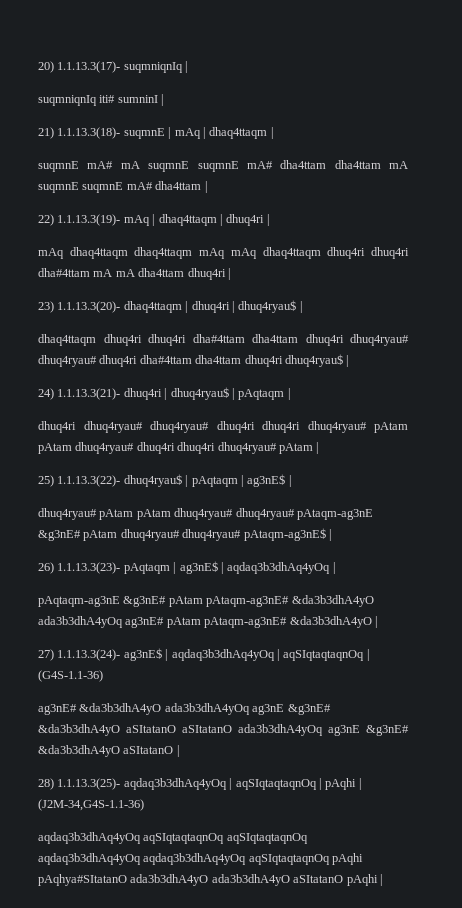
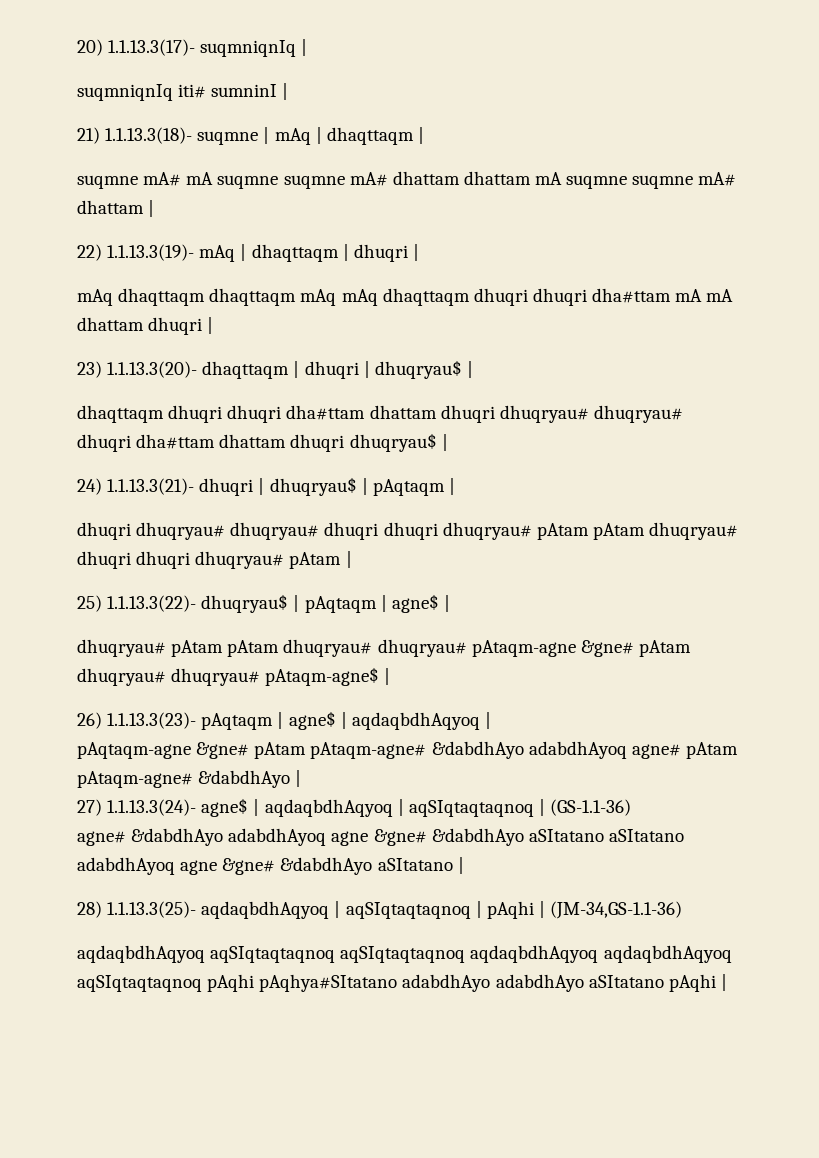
[123,128,165,139] suqmnE -> [197,131,259,145] suqmne
[209,127,274,139] [38,161,79,172] dhaq4ttaqm | // suqmnE -> [326,127,424,145] [77,175,138,189] dhaqttaqm | // suqmne
[148,160,408,172] [38,181,202,193] suqmnE suqmnE mA# dha4ttam dha4ttam mA suqmnE suqmnE mA# dha4ttam -> [217,171,737,189] [77,200,144,214] suqmne suqmne mA# dhattam dhattam mA suqmne suqmne mA# dhattam
[158,214,265,226] dhaq4ttaqm | dhuq4ri -> [251,244,408,262] dhaqttaqm | dhuqri
[69,247,410,259] [38,268,231,280] [38,300,303,313] [38,334,409,346] [38,354,343,367] dhaq4ttaqm dhaq4ttaqm mAq mAq dhaq4ttaqm dhuq4ri dhuq4ri dha#4ttam mA mA dha4ttam dhuq4ri | // 23) 1.1.13.3(20)- dhaq4ttaqm | dhuq4ri | dhuq4ryau$ | // dhaq4ttaqm dhuq4ri dhuq4ri dha#4ttam dha4ttam dhuq4ri dhuq4ryau# dhuq4ryau# dhuq4ri dha#4ttam dha4ttam dhuq4ri dhuq4ryau$ -> [118,288,734,306] [77,317,214,335] [77,360,473,379] [77,405,683,423] [77,433,437,452] dhaqttaqm dhaqttaqm mAq mAq dhaqttaqm dhuqri dhuqri dha#ttam mA mA dhattam dhuqri | // 23) 1.1.13.3(20)- dhaqttaqm | dhuqri | dhuqryau$ | // dhaqttaqm dhuqri dhuqri dha#ttam dhattam dhuqri dhuqryau# dhuqryau# dhuqri dha#ttam dhattam dhuqri dhuqryau$
[123,387,229,400] dhuq4ri | dhuq4ryau$ -> [199,477,357,496] dhuqri | dhuqryau$
[38,421,408,433] [38,442,277,454] dhuq4ri dhuq4ryau# dhuq4ryau# dhuq4ri dhuq4ri dhuq4ryau# pAtam pAtam dhuq4ryau# dhuq4ri dhuq4ri dhuq4ryau# -> [77,522,739,540] [77,551,285,569] dhuqri dhuqryau# dhuqryau# dhuqri dhuqri dhuqryau# pAtam pAtam dhuqryau# dhuqri dhuqri dhuqryau#
[123,474,292,487] [38,508,373,520] [38,528,326,541] dhuq4ryau$ | pAqtaqm | ag3nE$ | // dhuq4ryau# pAtam pAtam dhuq4ryau# dhuq4ryau# pAtaqm-ag3nE &g3nE# pAtam dhuq4ryau# dhuq4ryau# pAtaqm-ag3nE$ -> [201,594,450,613] [77,639,691,657] [77,667,380,686] dhuqryau$ | pAqtaqm | agne$ | // dhuqryau# pAtam pAtam dhuqryau# dhuqryau# pAtaqm-agne &gne# pAtam dhuqryau# dhuqryau# pAtaqm-agne$
[179,561,336,574] [38,595,374,607] [38,616,378,628] [38,648,370,661] [38,670,103,682] [38,703,331,715] [38,724,409,736] [38,745,180,757] [38,778,362,790] [38,799,144,811] [38,832,308,844] [38,853,364,865] [38,874,344,886] ag3nE$ | aqdaq3b3dhAq4yOq | // pAqtaqm-ag3nE &g3nE# pAtam pAtaqm-ag3nE# &da3b3dhA4yO ada3b3dhA4yOq ag3nE# pAtam pAtaqm-ag3nE# &da3b3dhA4yO | // 27) 1.1.13.3(24)- ag3nE$ | aqdaq3b3dhAq4yOq | aqSIqtaqtaqnOq | (G4S-1.1-36) // ag3nE# &da3b3dhA4yO ada3b3dhA4yOq ag3nE &g3nE# &da3b3dhA4yO aSItatanO aSItatanO ada3b3dhA4yOq ag3nE &g3nE# &da3b3dhA4yO aSItatanO | // 28) 1.1.13.3(25)- aqdaq3b3dhAq4yOq | aqSIqtaqtaqnOq | pAqhi | (J2M-34,G4S-1.1-36) // aqdaq3b3dhAq4yOq aqSIqtaqtaqnOq aqSIqtaqtaqnOq aqdaq3b3dhAq4yOq aqdaq3b3dhAq4yOq aqSIqtaqtaqnOq pAqhi pAqhya#SItatanO ada3b3dhA4yO ada3b3dhA4yO aSItatanO -> [288,711,491,730] [77,741,738,759] [77,770,302,788] [77,798,632,817] [77,828,684,846] [77,857,464,875] [77,901,683,919] [77,945,732,963] [77,974,664,992] agne$ | aqdaqbdhAqyoq | // pAqtaqm-agne &gne# pAtam pAtaqm-agne# &dabdhAyo adabdhAyoq agne# pAtam pAtaqm-agne# &dabdhAyo | // 27) 1.1.13.3(24)- agne$ | aqdaqbdhAqyoq | aqSIqtaqtaqnoq | (GS-1.1-36) // agne# &dabdhAyo adabdhAyoq agne &gne# &dabdhAyo aSItatano aSItatano adabdhAyoq agne &gne# &dabdhAyo aSItatano | // 28) 1.1.13.3(25)- aqdaqbdhAqyoq | aqSIqtaqtaqnoq | pAqhi | (JM-34,GS-1.1-36) // aqdaqbdhAqyoq aqSIqtaqtaqnoq aqSIqtaqtaqnoq aqdaqbdhAqyoq aqdaqbdhAqyoq aqSIqtaqtaqnoq pAqhi pAqhya#SItatano adabdhAyo adabdhAyo aSItatano

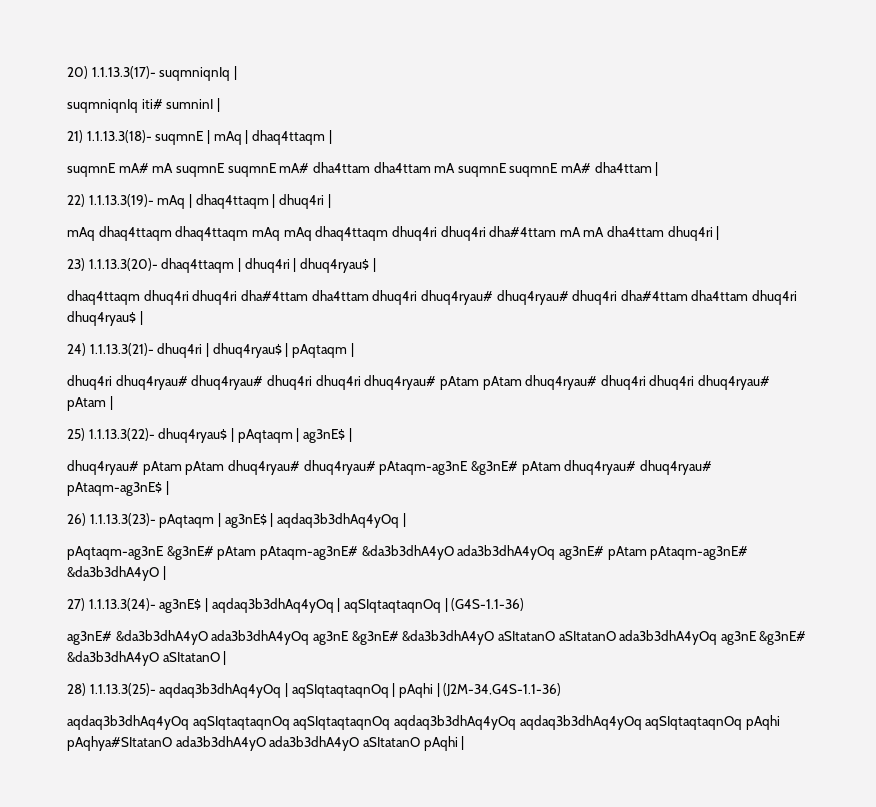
[197,131,259,145] suqmne -> [155,131,204,145] suqmnE
[326,127,424,145] [77,175,138,189] dhaqttaqm | // suqmne -> [251,130,332,145] [67,163,115,177] dhaq4ttaqm | // suqmnE
[217,171,737,189] [77,200,144,214] suqmne suqmne mA# dhattam dhattam mA suqmne suqmne mA# dhattam -> [175,162,652,177] suqmnE suqmnE mA# dha4ttam dha4ttam mA suqmnE suqmnE mA# dha4ttam
[251,244,408,262] dhaqttaqm | dhuqri -> [195,194,324,209] dhaq4ttaqm | dhuq4ri
[118,288,734,306] [77,317,214,335] [77,360,473,379] [77,405,683,423] [77,433,437,452] dhaqttaqm dhaqttaqm mAq mAq dhaqttaqm dhuqri dhuqri dha#ttam mA mA dhattam dhuqri | // 23) 1.1.13.3(20)- dhaqttaqm | dhuqri | dhuqryau$ | // dhaqttaqm dhuqri dhuqri dha#ttam dhattam dhuqri dhuqryau# dhuqryau# dhuqri dha#ttam dhattam dhuqri dhuqryau$ -> [98,226,720,241] [67,258,376,273] [67,290,798,305] [67,311,136,326] dhaq4ttaqm dhaq4ttaqm mAq mAq dhaq4ttaqm dhuq4ri dhuq4ri dha#4ttam mA mA dha4ttam dhuq4ri | // 23) 1.1.13.3(20)- dhaq4ttaqm | dhuq4ri | dhuq4ryau$ | // dhaq4ttaqm dhuq4ri dhuq4ri dha#4ttam dha4ttam dhuq4ri dhuq4ryau# dhuq4ryau# dhuq4ri dha#4ttam dha4ttam dhuq4ri dhuq4ryau$
[199,477,357,496] dhuqri | dhuqryau$ -> [157,343,282,358] dhuq4ri | dhuq4ryau$
[77,522,739,540] [77,551,285,569] dhuqri dhuqryau# dhuqryau# dhuqri dhuqri dhuqryau# pAtam pAtam dhuqryau# dhuqri dhuqri dhuqryau# -> [67,375,771,390] dhuq4ri dhuq4ryau# dhuq4ryau# dhuq4ri dhuq4ri dhuq4ryau# pAtam pAtam dhuq4ryau# dhuq4ri dhuq4ri dhuq4ryau#
[201,594,450,613] [77,639,691,657] [77,667,380,686] dhuqryau$ | pAqtaqm | agne$ | // dhuqryau# pAtam pAtam dhuqryau# dhuqryau# pAtaqm-agne &gne# pAtam dhuqryau# dhuqryau# pAtaqm-agne$ -> [158,428,352,443] [67,460,712,475] [67,482,162,496] dhuq4ryau$ | pAqtaqm | ag3nE$ | // dhuq4ryau# pAtam pAtam dhuq4ryau# dhuq4ryau# pAtaqm-ag3nE &g3nE# pAtam dhuq4ryau# dhuq4ryau# pAtaqm-ag3nE$
[288,711,491,730] [77,741,738,759] [77,770,302,788] [77,798,632,817] [77,828,684,846] [77,857,464,875] [77,901,683,919] [77,945,732,963] [77,974,664,992] agne$ | aqdaqbdhAqyoq | // pAqtaqm-agne &gne# pAtam pAtaqm-agne# &dabdhAyo adabdhAyoq agne# pAtam pAtaqm-agne# &dabdhAyo | // 27) 1.1.13.3(24)- agne$ | aqdaqbdhAqyoq | aqSIqtaqtaqnoq | (GS-1.1-36) // agne# &dabdhAyo adabdhAyoq agne &gne# &dabdhAyo aSItatano aSItatano adabdhAyoq agne &gne# &dabdhAyo aSItatano | // 28) 1.1.13.3(25)- aqdaqbdhAqyoq | aqSIqtaqtaqnoq | pAqhi | (JM-34,GS-1.1-36) // aqdaqbdhAqyoq aqSIqtaqtaqnoq aqSIqtaqtaqnoq aqdaqbdhAqyoq aqdaqbdhAqyoq aqSIqtaqtaqnoq pAqhi pAqhya#SItatano adabdhAyo adabdhAyo aSItatano -> [224,513,406,528] [67,545,749,560] [67,566,166,581] [67,598,525,613] [67,630,807,645] [67,651,227,666] [67,683,562,698] [67,715,780,730] [67,736,420,751] ag3nE$ | aqdaq3b3dhAq4yOq | // pAqtaqm-ag3nE &g3nE# pAtam pAtaqm-ag3nE# &da3b3dhA4yO ada3b3dhA4yOq ag3nE# pAtam pAtaqm-ag3nE# &da3b3dhA4yO | // 27) 1.1.13.3(24)- ag3nE$ | aqdaq3b3dhAq4yOq | aqSIqtaqtaqnOq | (G4S-1.1-36) // ag3nE# &da3b3dhA4yO ada3b3dhA4yOq ag3nE &g3nE# &da3b3dhA4yO aSItatanO aSItatanO ada3b3dhA4yOq ag3nE &g3nE# &da3b3dhA4yO aSItatanO | // 28) 1.1.13.3(25)- aqdaq3b3dhAq4yOq | aqSIqtaqtaqnOq | pAqhi | (J2M-34,G4S-1.1-36) // aqdaq3b3dhAq4yOq aqSIqtaqtaqnOq aqSIqtaqtaqnOq aqdaq3b3dhAq4yOq aqdaq3b3dhAq4yOq aqSIqtaqtaqnOq pAqhi pAqhya#SItatanO ada3b3dhA4yO ada3b3dhA4yO aSItatanO

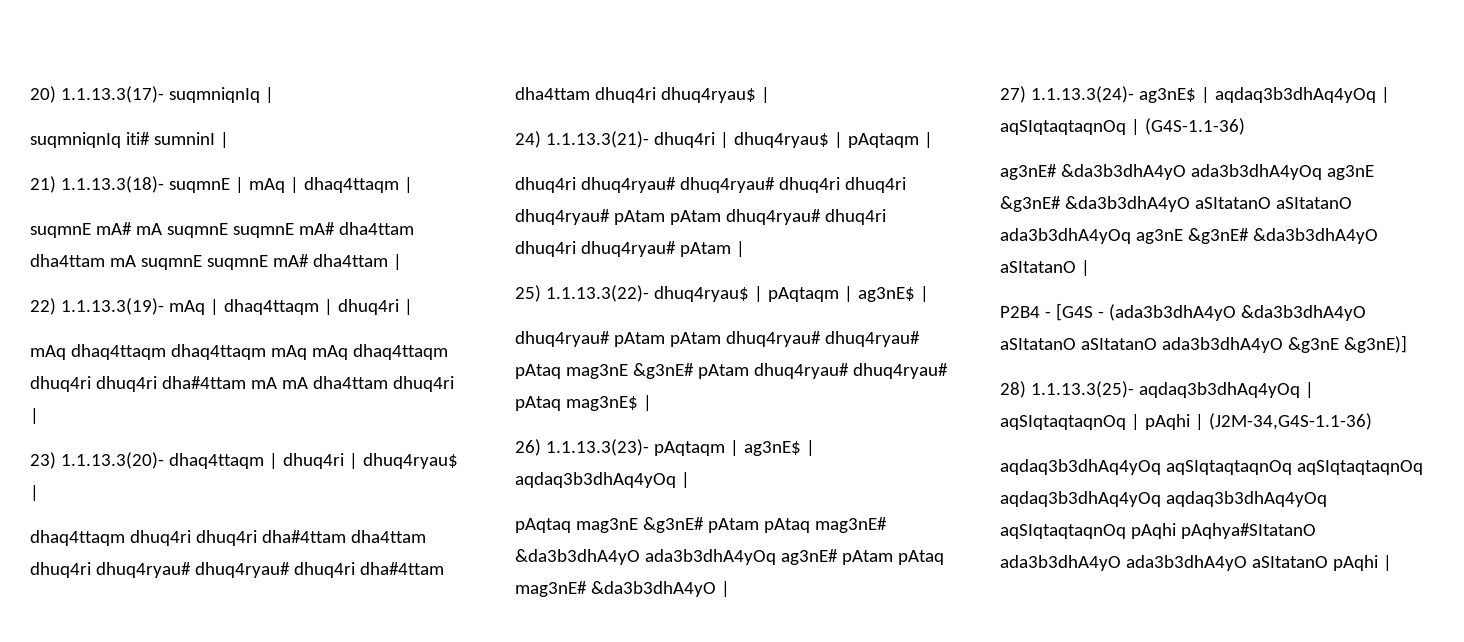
[379,461,468,475] pAtaqm-ag3nE -> [515,364,628,379] pAtaq mag3nE
[67,482,162,496] pAtaqm-ag3nE$ -> [515,396,638,411] pAtaq mag3nE$
[67,546,358,560] pAqtaqm-ag3nE &g3nE# pAtam pAtaqm-ag3nE# -> [515,517,887,533] pAqtaq mag3nE &g3nE# pAtam pAtaq mag3nE#
[650,546,749,560] pAtaqm-ag3nE# -> [897,550,944,565] [515,581,587,597] pAtaq mag3nE#
(227, 658) none -> [1000,303,1366,321] [1000,335,1407,353] // P2B4 - [G4S - (ada3b3dhA4yO &da3b3dhA4yO aSItatanO aSItatanO ada3b3dhA4yO &g3nE &g3nE)]

